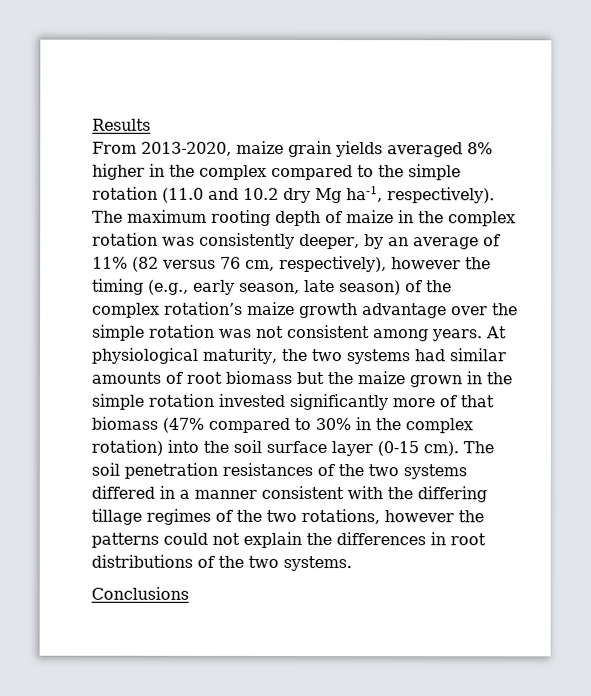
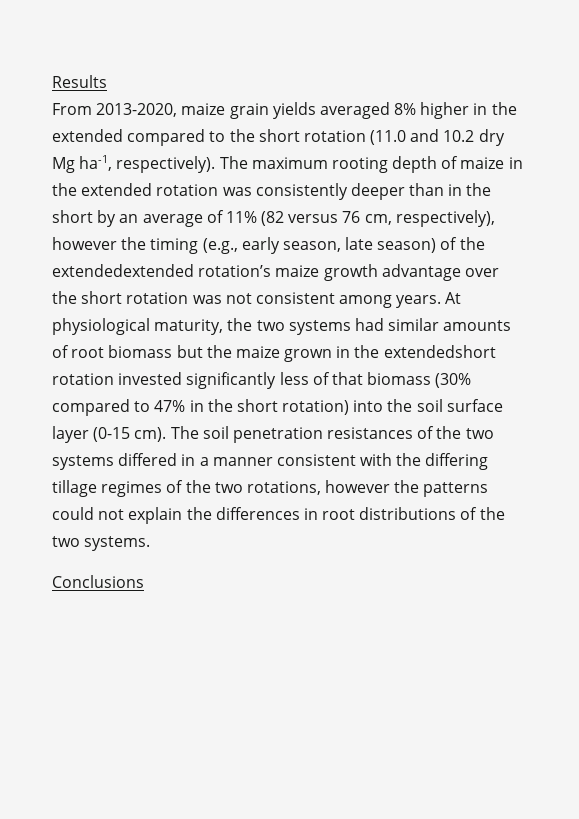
[199,164,267,180] complex -> [52,129,123,142] extended
[408,164,461,181] simple -> [258,129,300,142] short
[448,211,516,227] complex -> [81,183,153,196] extended
[299,234,360,250] deeper, -> [350,183,492,200] [52,210,93,223] deeper than in the short
[92,302,160,318] complex -> [52,264,194,277] extendedextended
[92,324,145,341] simple -> [81,291,123,304] short
[91,393,144,410] simple -> [383,345,496,358] extendedshort
[392,398,435,408] more -> [279,372,309,385] less
[162,417,473,434] (47% compared to 30% in the complex -> [435,373,472,388] [52,399,278,416] (30% compared to 47% in the short

